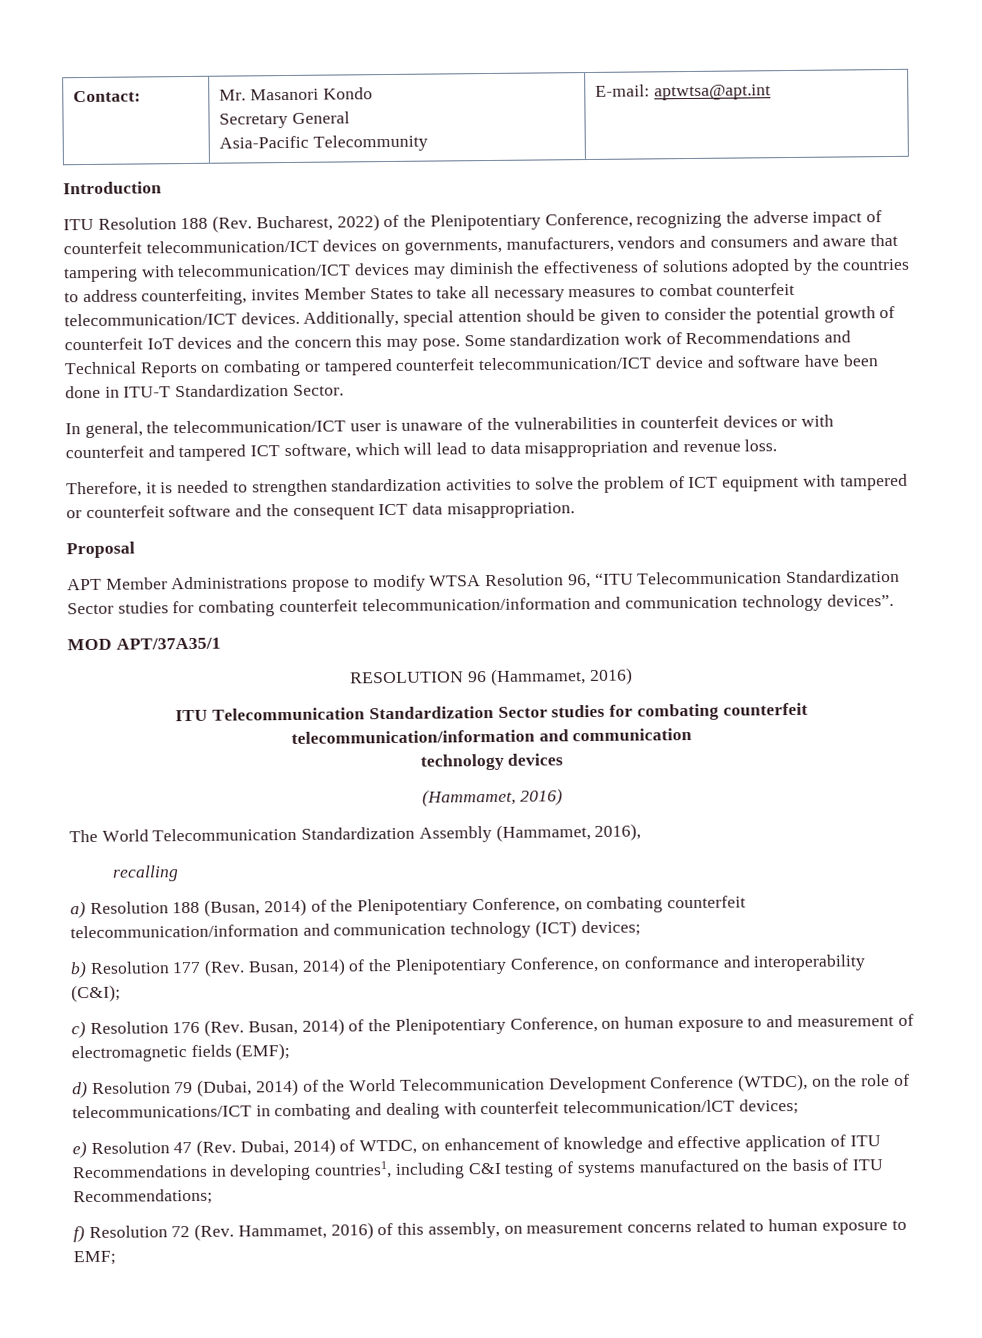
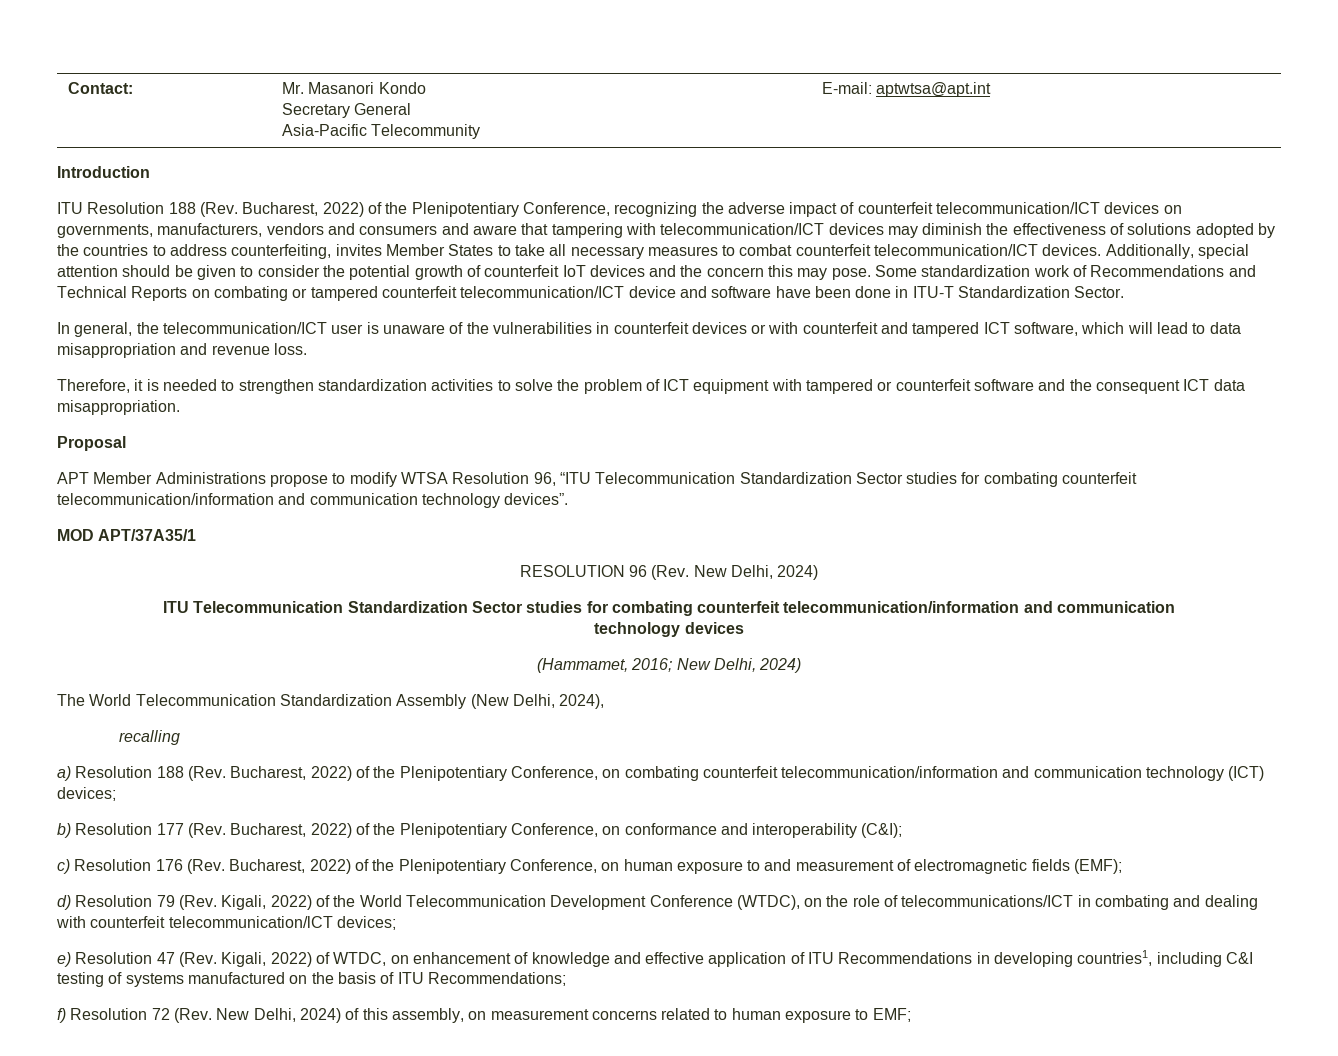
[490,667,633,687] (Hammamet, 2016) -> [651,565,819,580] (Rev. New Delhi, 2024)
[519,788,563,806] 2016) -> [631,658,802,673] 2016; New Delhi, 2024)
[495,823,642,842] (Hammamet, 2016), -> [470,694,605,709] (New Delhi, 2024),
[204,898,307,917] (Busan, 2014) -> [187,766,352,781] (Rev. Bucharest, 2022)
[247,958,346,976] Busan, 2014) -> [230,823,352,838] Bucharest, 2022)
[247,1018,345,1036] Busan, 2014) -> [229,859,351,874] Bucharest, 2022)
[197,1078,299,1097] (Dubai, 2014) -> [178,895,312,910] (Rev. Kigali, 2022)
[239,1138,336,1156] Dubai, 2014) -> [221,952,312,967] Kigali, 2022)
[237,1222,374,1240] Hammamet, 2016) -> [216,1008,341,1023] New Delhi, 2024)

